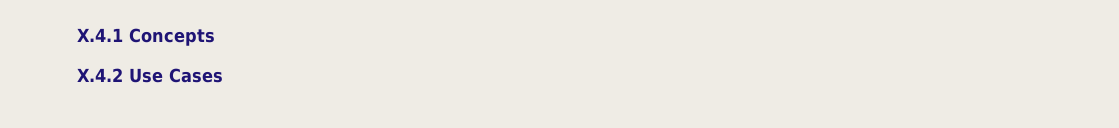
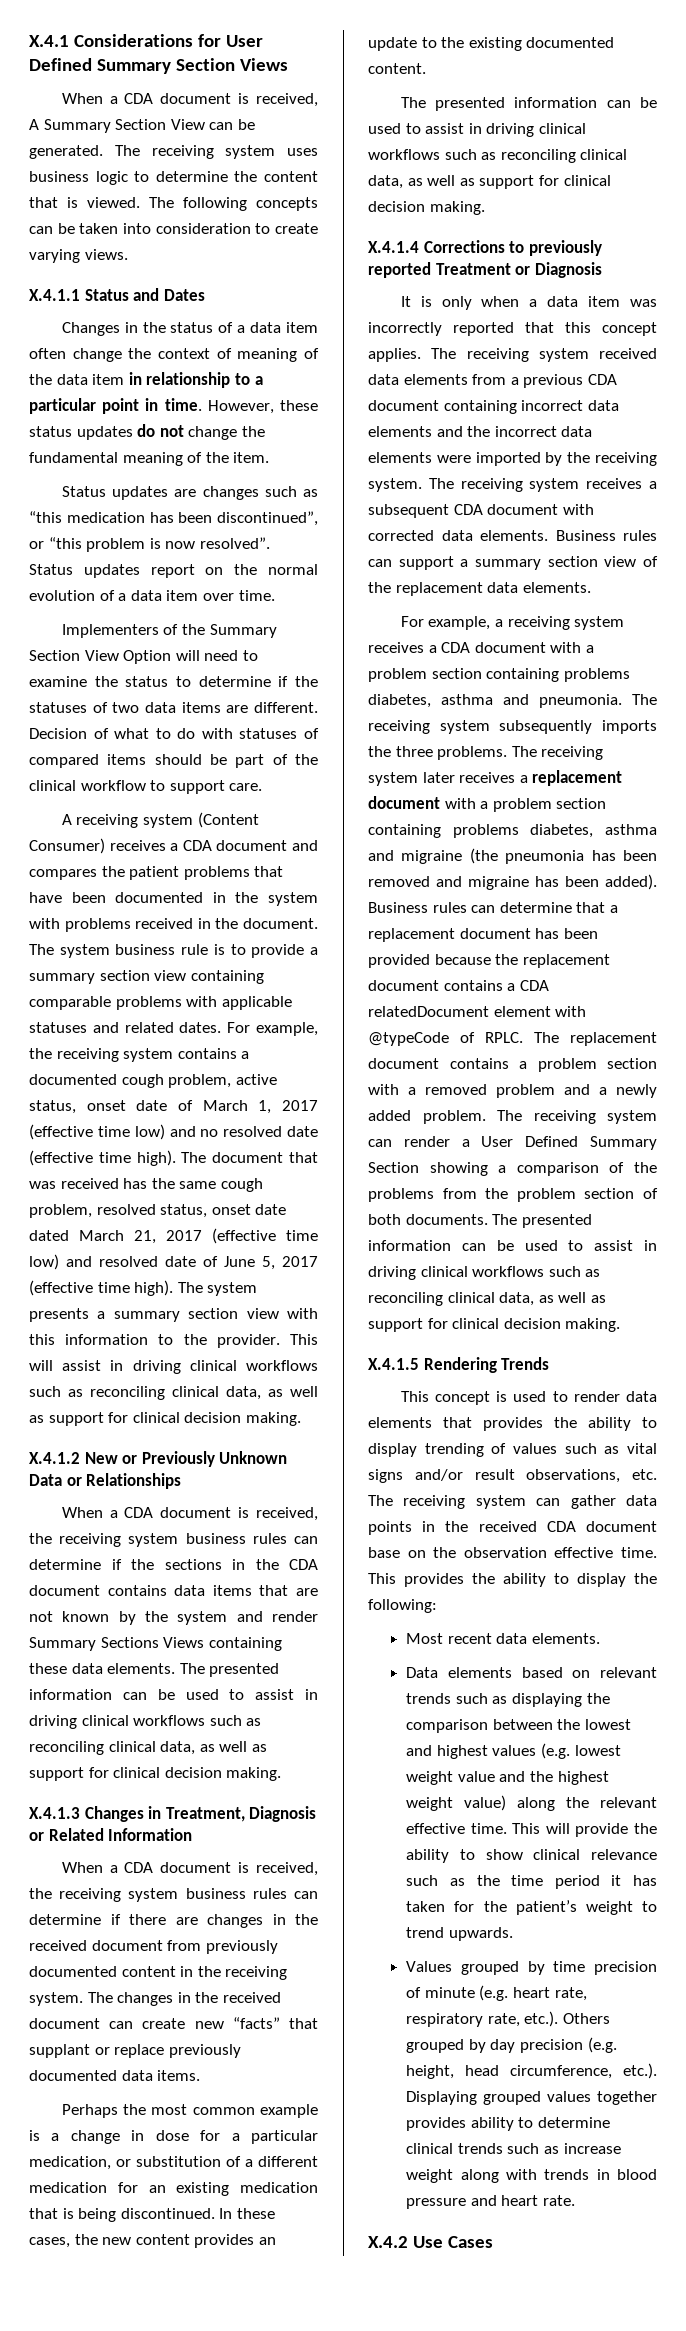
[129,28,215,46] Concepts -> [73,34,263,47] [29,58,288,74] [61,93,318,107] [29,119,255,133] [29,145,318,159] [29,171,318,185] [29,197,318,211] [29,223,318,234] [29,249,128,263] [29,288,205,301] [61,322,318,336] [29,348,319,362] [29,372,263,388] [29,398,318,414] [29,424,265,440] [29,452,270,466] [61,486,319,500] [29,511,318,526] [29,537,270,552] [29,564,319,578] [29,590,275,601] [61,624,277,638] [29,650,258,664] [29,676,318,687] [29,702,318,713] [29,728,319,739] [29,754,318,768] [29,780,263,794] [61,812,259,828] [29,838,318,854] [29,866,284,880] [29,892,318,906] [29,918,318,932] [29,944,319,958] [29,970,264,984] [29,996,292,1010] [29,1022,319,1036] [29,1048,250,1062] [29,1074,277,1088] [29,1100,318,1114] [29,1124,318,1140] [29,1150,318,1166] [29,1178,263,1192] [29,1204,287,1218] [29,1228,318,1244] [29,1254,318,1270] [29,1280,258,1296] [29,1308,318,1322] [29,1334,318,1348] [29,1360,318,1374] [29,1386,318,1400] [29,1412,301,1426] [29,1451,288,1467] [29,1473,182,1489] [61,1507,318,1521] [29,1533,318,1547] [29,1559,318,1570] [29,1585,318,1596] [29,1611,318,1625] [29,1637,282,1651] [29,1663,280,1677] [29,1689,318,1700] [29,1715,262,1729] [29,1741,267,1755] [29,1767,282,1781] [29,1806,317,1822] [29,1828,193,1841] [61,1862,318,1876] [29,1888,318,1902] [29,1914,318,1928] [29,1940,278,1954] [29,1966,288,1980] [29,1992,281,2006] [29,2017,318,2029] [29,2044,241,2058] [29,2070,201,2081] [61,2104,318,2118] [29,2130,318,2144] [29,2156,318,2170] [29,2182,318,2196] [29,2208,275,2222] [29,2234,276,2248] [368,37,615,51] [368,63,426,74] [400,97,657,111] [368,123,586,137] [368,149,628,163] [368,175,611,189] [368,201,485,215] [368,240,602,256] [368,262,602,278] [400,296,657,310] [368,322,657,336] [368,348,657,362] [368,374,617,388] [368,400,619,414] [368,426,593,437] [368,452,657,466] [368,478,657,492] [368,504,594,518] [368,530,657,541] [368,556,658,570] [368,582,591,596] [400,616,625,630] [368,642,594,653] [368,668,630,682] [368,694,657,708] [368,720,657,734] [368,746,604,760] [368,770,623,786] [368,796,607,812] [368,824,657,838] [368,848,657,864] [368,874,657,890] [368,902,618,913] [368,928,598,942] [368,954,610,968] [368,980,549,991] [368,1006,587,1017] [368,1032,657,1046] [368,1058,657,1072] [368,1084,657,1098] [368,1110,657,1124] [368,1136,657,1150] [368,1162,657,1176] [368,1188,658,1202] [368,1214,592,1228] [368,1240,657,1251] [368,1266,601,1280] [368,1292,606,1306] [368,1318,621,1332] [368,1357,550,1373] [400,1391,657,1405] [368,1417,657,1431] [368,1443,657,1457] [368,1469,657,1483] [368,1495,657,1509] [368,1521,657,1535] [368,1547,657,1558] [368,1573,657,1587] [368,1599,437,1613] [406,1633,601,1644] [406,1667,657,1678] [406,1693,610,1707] [406,1719,632,1733] [406,1743,621,1759] [406,1771,609,1785] [406,1795,657,1811] [406,1823,657,1837] [406,1849,657,1863] [406,1875,657,1889] [406,1900,657,1915] [406,1927,513,1941] [406,1961,657,1975] [406,1985,587,2001] [406,2011,611,2027] [406,2037,617,2053] [406,2063,657,2079] [406,2091,657,2105] [406,2117,611,2131] [406,2143,621,2154] [406,2169,657,2183] [406,2195,576,2209] Considerations for User Defined Summary Section Views // When a CDA document is received, A Summary Section View can be generated. The receiving system uses business logic to determine the content that is viewed. The following concepts can be taken into consideration to create varying views. // X.4.1.1 Status and Dates // Changes in the status of a data item often change the context of meaning of the data item in relationship to a particular point in time. However, these status updates do not change the fundamental meaning of the item. // Status updates are changes such as “this medication has been discontinued”, or “this problem is now resolved”. Status updates report on the normal evolution of a data item over time. // Implementers of the Summary Section View Option will need to examine the status to determine if the statuses of two data items are different. Decision of what to do with statuses of compared items should be part of the clinical workflow to support care. // A receiving system (Content Consumer) receives a CDA document and compares the patient problems that have been documented in the system with problems received in the document. The system business rule is to provide a summary section view containing comparable problems with applicable statuses and related dates. For example, the receiving system contains a documented cough problem, active status, onset date of March 1, 2017 (effective time low) and no resolved date (effective time high). The document that was received has the same cough problem, resolved status, onset date dated March 21, 2017 (effective time low) and resolved date of June 5, 2017 (effective time high). The system presents a summary section view with this information to the provider. This will assist in driving clinical workflows such as reconciling clinical data, as well as support for clinical decision making. // X.4.1.2 New or Previously Unknown Data or Relationships // When a CDA document is received, the receiving system business rules can determine if the sections in the CDA document contains data items that are not known by the system and render Summary Sections Views containing these data elements. The presented information can be used to assist in driving clinical workflows such as reconciling clinical data, as well as support for clinical decision making. // X.4.1.3 Changes in Treatment, Diagnosis or Related Information // When a CDA document is received, the receiving system business rules can determine if there are changes in the received document from previously documented content in the receiving system. The changes in the received document can create new “facts” that supplant or replace previously documented data items. // Perhaps the most common example is a change in dose for a particular medication, or substitution of a different medication for an existing medication that is being discontinued. In these cases, the new content provides an update to the existing documented content. // The presented information can be used to assist in driving clinical workflows such as reconciling clinical data, as well as support for clinical decision making. // X.4.1.4 Corrections to previously reported Treatment or Diagnosis // It is only when a data item was incorrectly reported that this concept applies. The receiving system received data elements from a previous CDA document containing incorrect data elements and the incorrect data elements were imported by the receiving system. The receiving system receives a subsequent CDA document with corrected data elements. Business rules can support a summary section view of the replacement data elements. // For example, a receiving system receives a CDA document with a problem section containing problems diabetes, asthma and pneumonia. The receiving system subsequently imports the three problems. The receiving system later receives a replacement document with a problem section containing problems diabetes, asthma and migraine (the pneumonia has been removed and migraine has been added). Business rules can determine that a replacement document has been provided because the replacement document contains a CDA relatedDocument element with @typeCode of RPLC. The replacement document contains a problem section with a removed problem and a newly added problem. The receiving system can render a User Defined Summary Section showing a comparison of the problems from the problem section of both documents. The presented information can be used to assist in driving clinical workflows such as reconciling clinical data, as well as support for clinical decision making. // X.4.1.5 Rendering Trends // This concept is used to render data elements that provides the ability to display trending of values such as vital signs and/or result observations, etc. The receiving system can gather data points in the received CDA document base on the observation effective time. This provides the ability to display the following: // Most recent data elements. // Data elements based on relevant trends such as displaying the comparison between the lowest and highest values (e.g. lowest weight value and the highest weight value) along the relevant effective time. This will provide the ability to show clinical relevance such as the time period it has taken for the patient’s weight to trend upwards. // Values grouped by time precision of minute (e.g. heart rate, respiratory rate, etc.). Others grouped by day precision (e.g. height, head circumference, etc.). Displaying grouped values together provides ability to determine clinical trends such as increase weight along with trends in blood pressure and heart rate.

